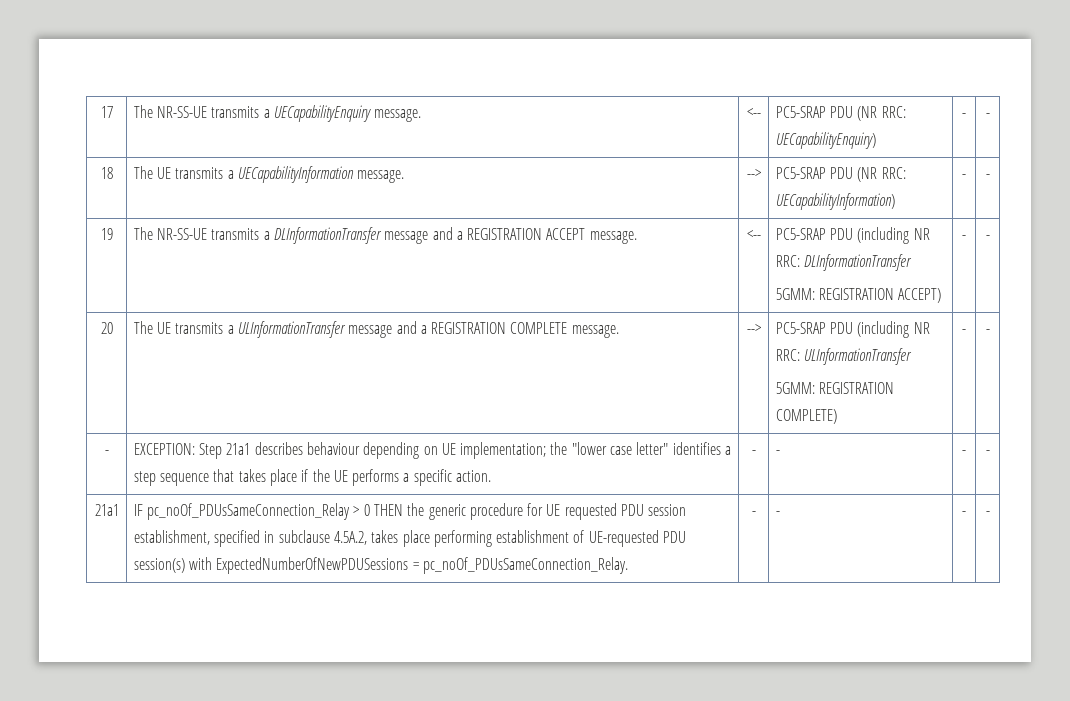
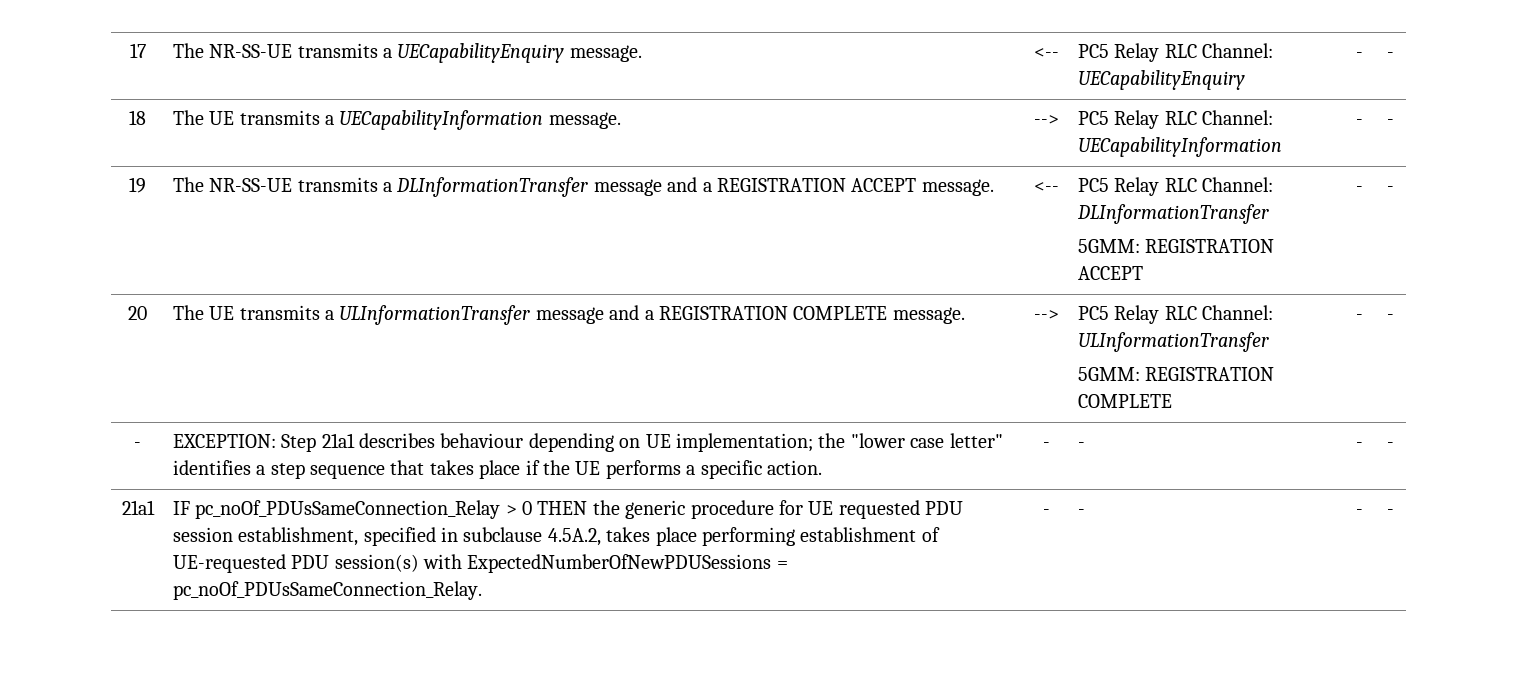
[775,106,906,121] [775,132,876,149] PC5-SRAP PDU (NR RRC: UECapabilityEnquiry) -> [1077,43,1273,62] [1077,70,1245,90] PC5 Relay RLC Channel: UECapabilityEnquiry
[775,167,906,182] [775,193,895,210] PC5-SRAP PDU (NR RRC: UECapabilityInformation) -> [1077,110,1273,129] [1077,137,1282,157] PC5 Relay RLC Channel: UECapabilityInformation
[775,227,930,244] [775,255,800,267] PC5-SRAP PDU (including NR RRC: -> [1077,177,1273,196] PC5 Relay RLC Channel:
[898,288,942,303] ACCEPT) -> [1077,266,1143,280] ACCEPT
[775,321,930,338] [775,349,800,361] PC5-SRAP PDU (including NR RRC: -> [1077,305,1273,324] PC5 Relay RLC Channel:
[775,409,837,424] COMPLETE) -> [1077,394,1172,408] COMPLETE

